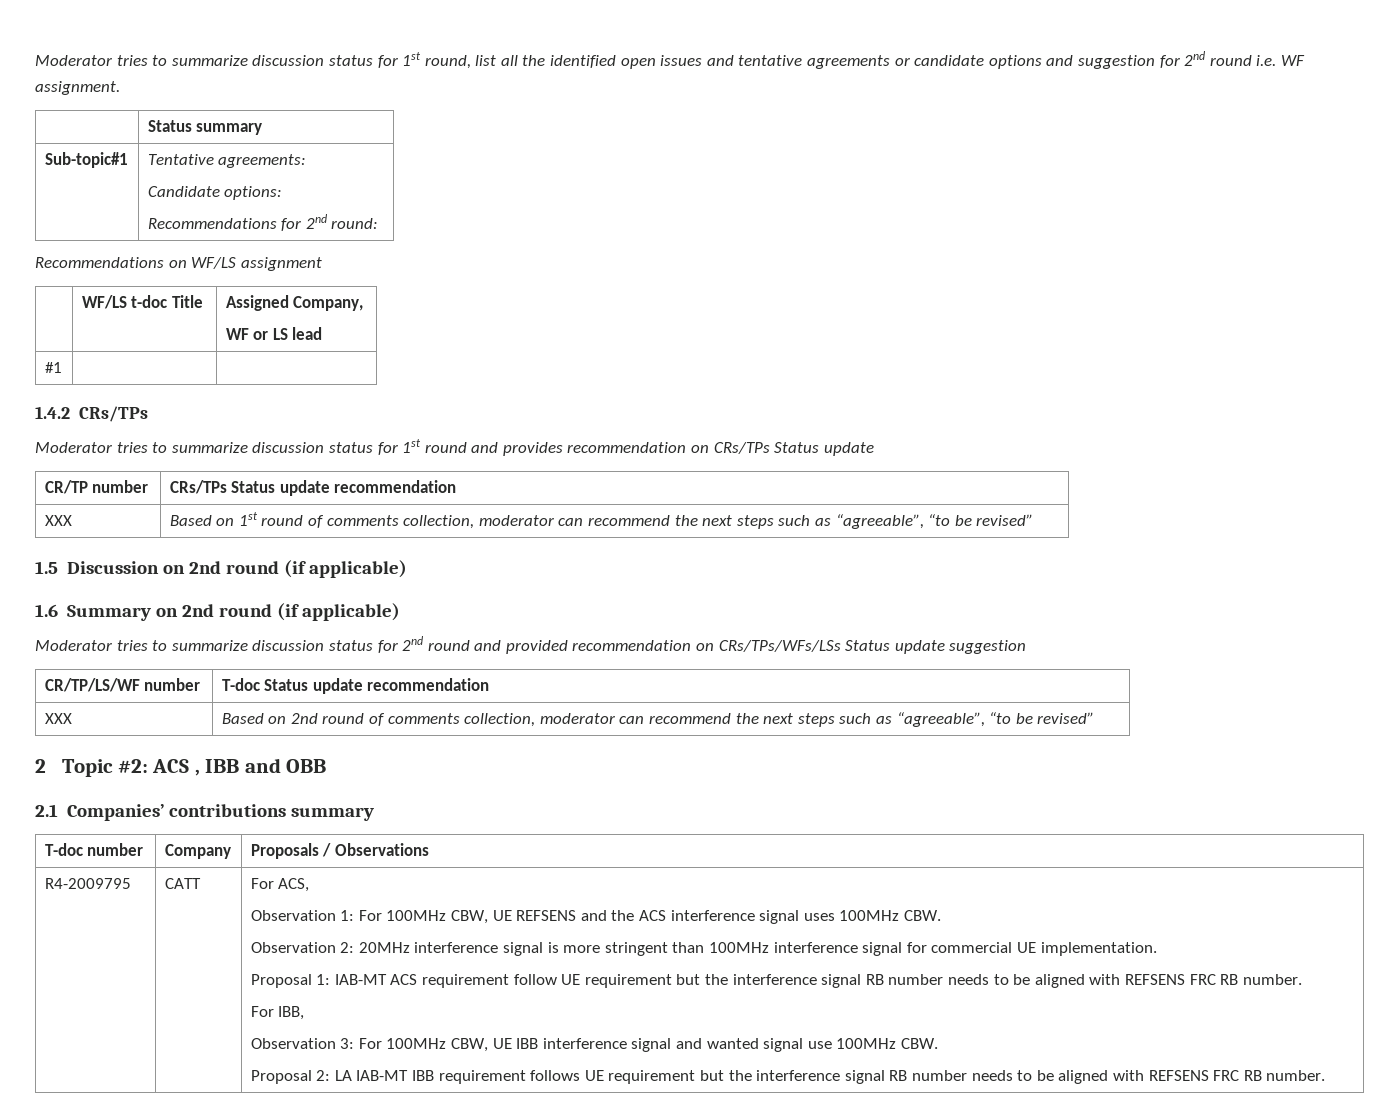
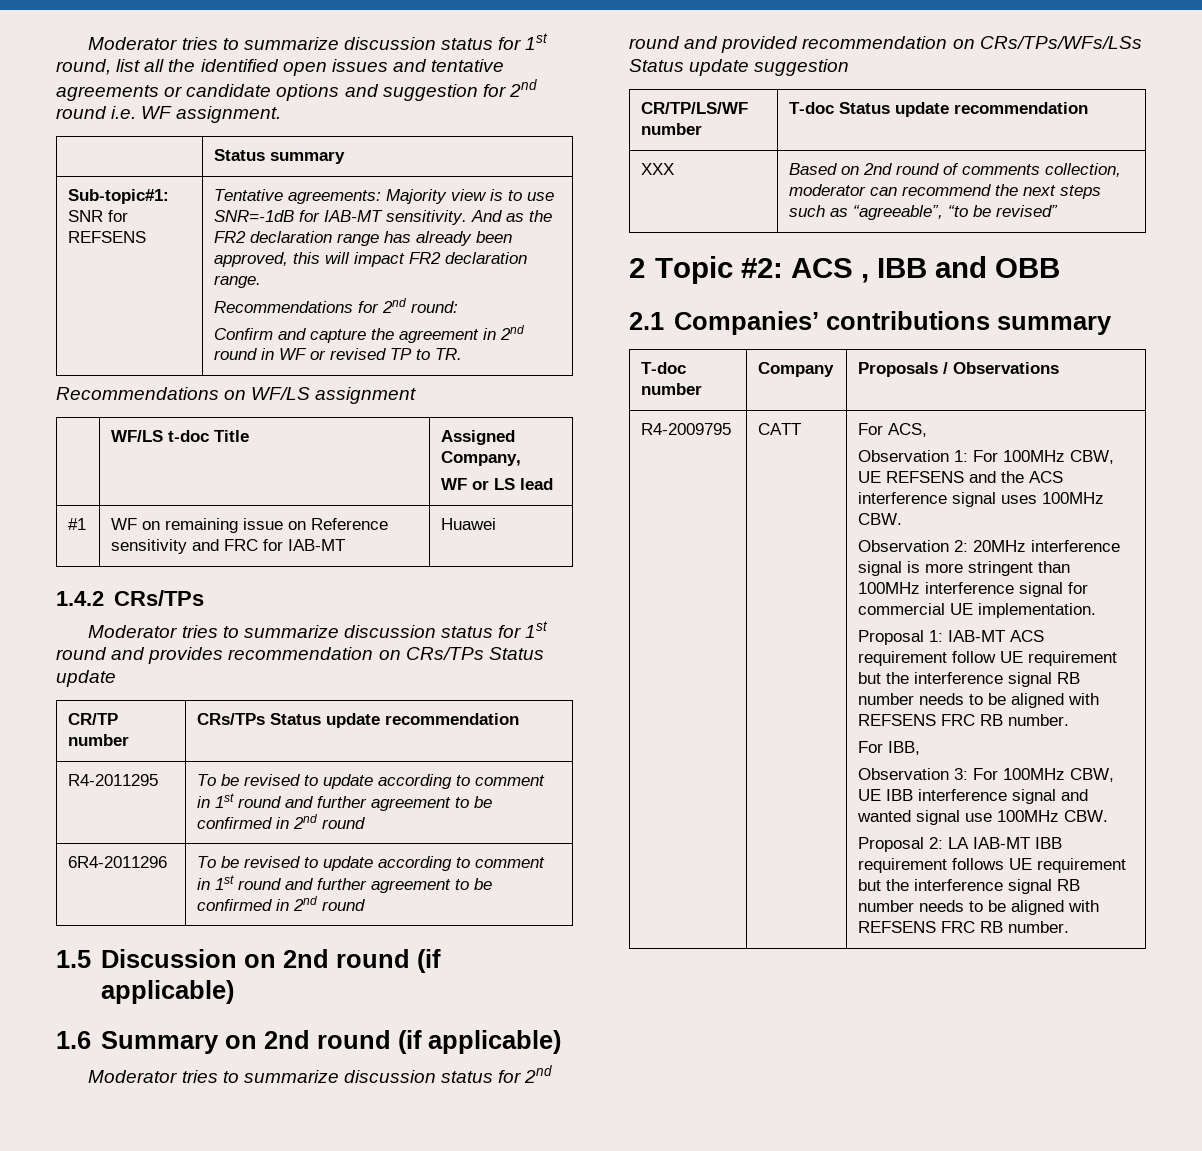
[44,152,128,168] [147,154,307,168] [147,186,283,200] [147,214,379,231] Sub-topic#1 | Tentative agreements: // Candidate options: // Recommendations for 2nd round: -> [68,189,170,204] [68,210,129,222] [68,231,147,243] [214,189,555,204] [214,210,553,225] [214,231,513,246] [214,252,528,267] [214,275,262,288] [214,298,459,313] [214,325,525,343] [214,348,463,360] Sub-topic#1: SNR for REFSENS | Tentative agreements: Majority view is to use SNR=-1dB for IAB-MT sensitivity. And as the FR2 declaration range has already been approved, this will impact FR2 declaration range. // Recommendations for 2nd round: // Confirm and capture the agreement in 2nd round in WF or revised TP to TR.
(62, 367) | -> [111,518,389,533] [111,539,346,554] [441,518,497,530] WF on remaining issue on Reference sensitivity and FRC for IAB-MT | Huawei
[44,515,72,526] [169,512,1034,529] XXX | Based on 1st round of comments collection, moderator can recommend the next steps such as “agreeable”, “to be revised” -> [68,774,159,786] [197,774,546,789] [197,793,493,811] [197,814,366,829] [68,856,168,868] [197,856,546,871] [197,875,493,893] [197,896,366,911] R4-2011295 | To be revised to update according to comment in 1st round and further agreement to be confirmed in 2nd round // 6R4-2011296 | To be revised to update according to comment in 1st round and further agreement to be confirmed in 2nd round

